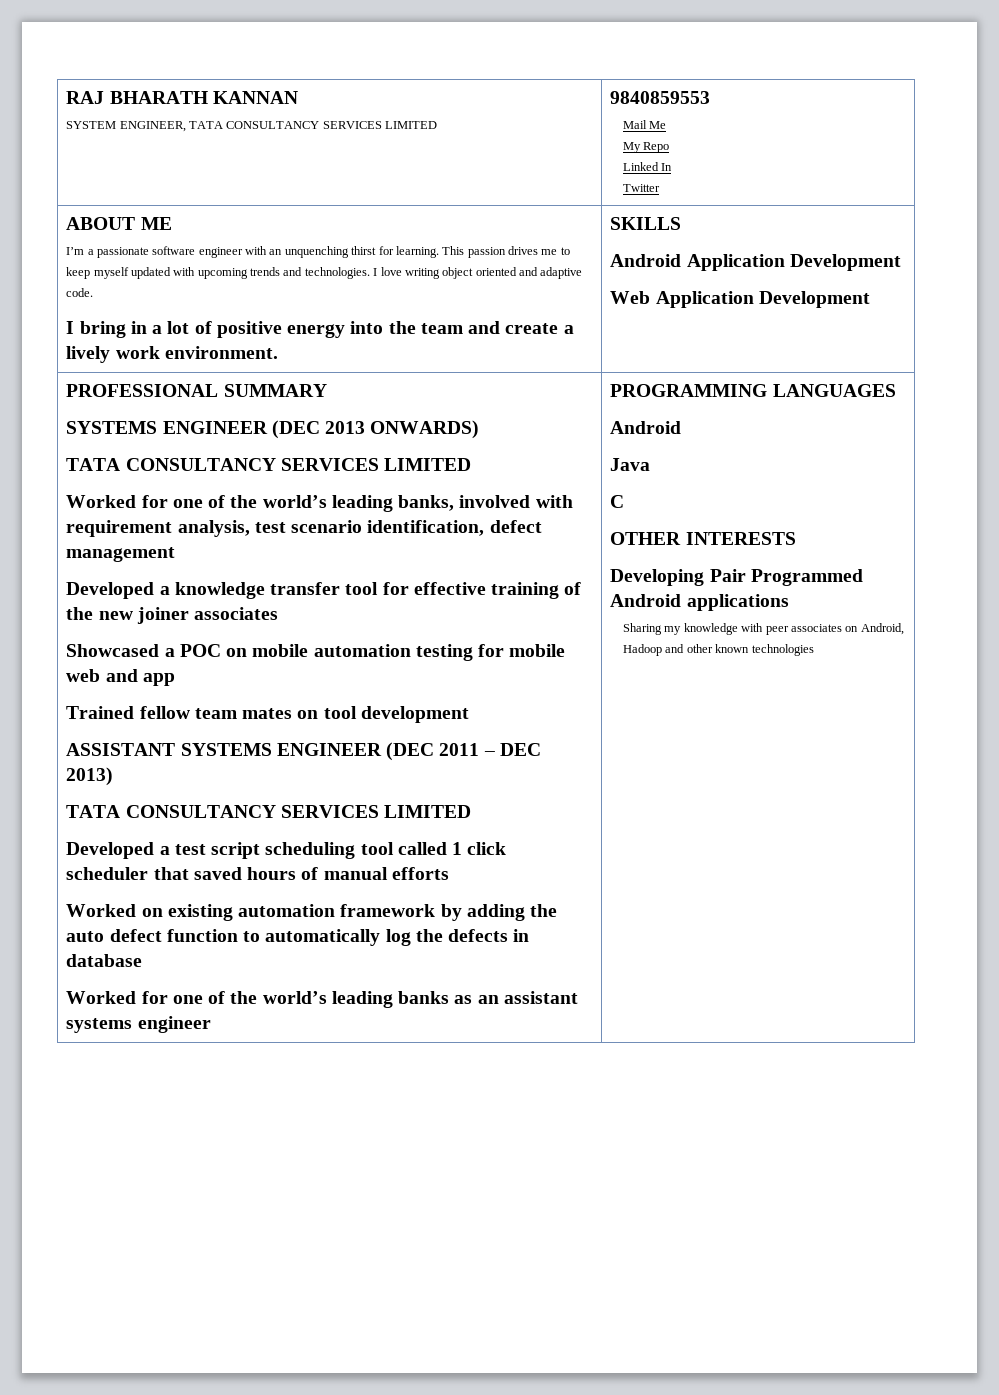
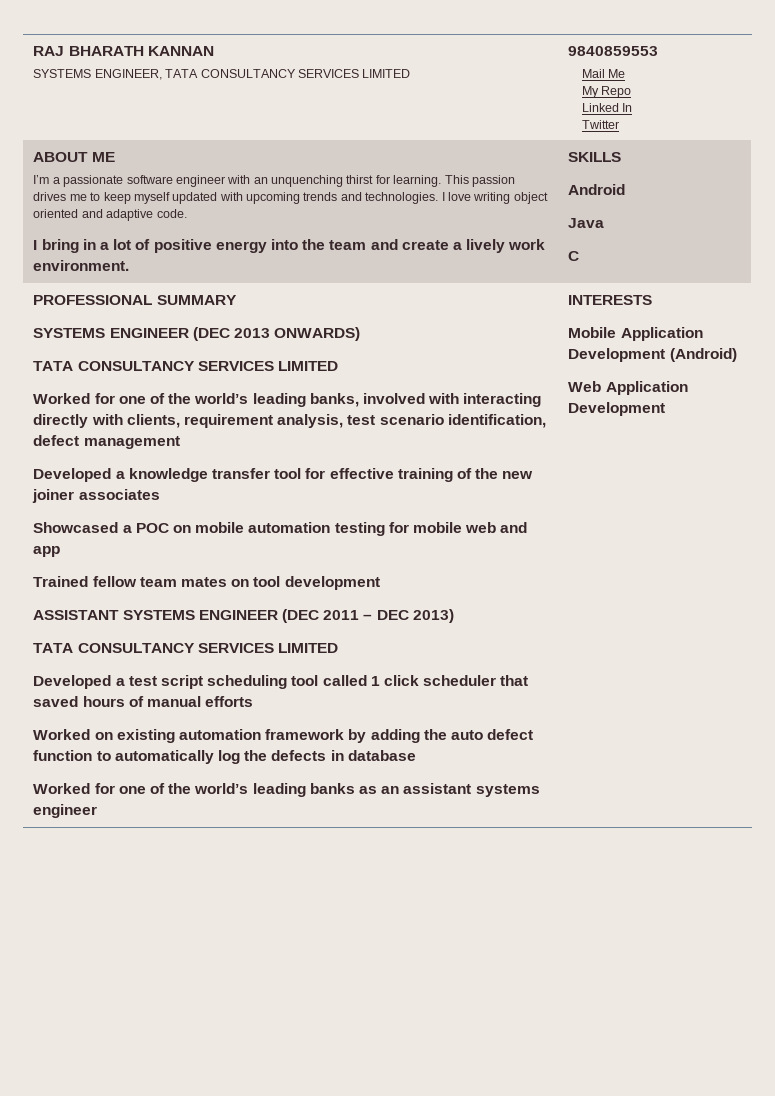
[66,121,117,129] SYSTEM -> [33,69,92,78] SYSTEMS
[686,254,901,271] [610,291,870,308] Application Development // Web Application Development -> [568,218,605,228] [568,251,580,261] // Java // C
(573, 501) none -> [463,393,542,407] [33,414,180,428] interacting directly with clients,
[610,384,896,397] [610,421,682,434] [610,458,651,471] [610,495,625,508] [610,532,796,545] [610,569,863,586] [610,594,789,611] [623,623,904,635] [623,644,814,656] PROGRAMMING LANGUAGES // Android // Java // C // OTHER INTERESTS // Developing Pair Programmed Android applications // Sharing my knowledge with peer associates on Android, Hadoop and other known technologies -> [568,295,653,305] [568,327,703,341] [568,348,737,362] [568,381,688,395] [568,402,666,416] INTERESTS // Mobile Application Development (Android) // Web Application Development

